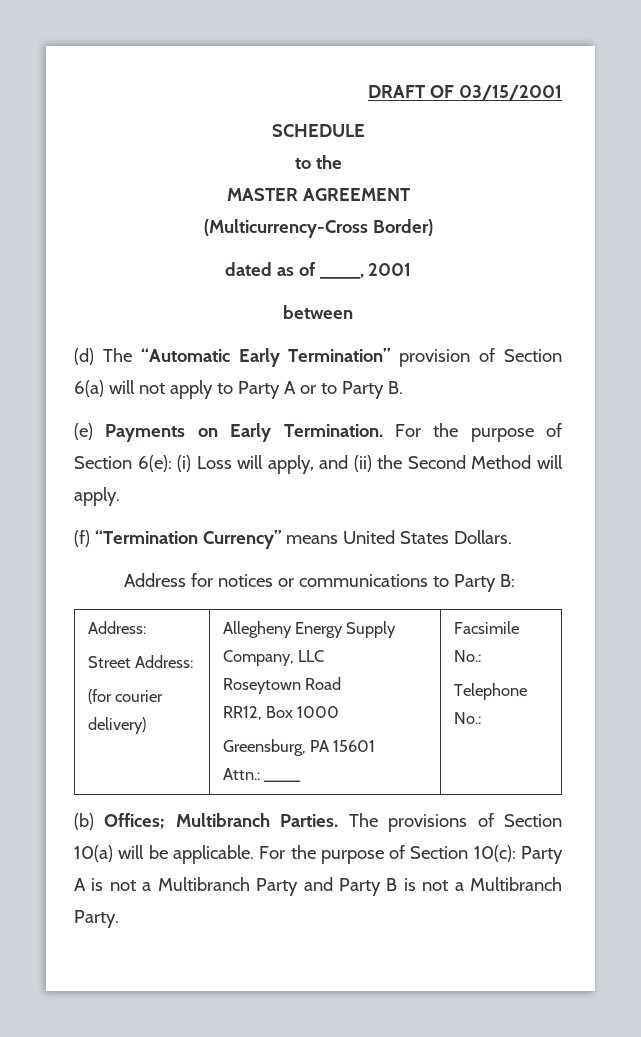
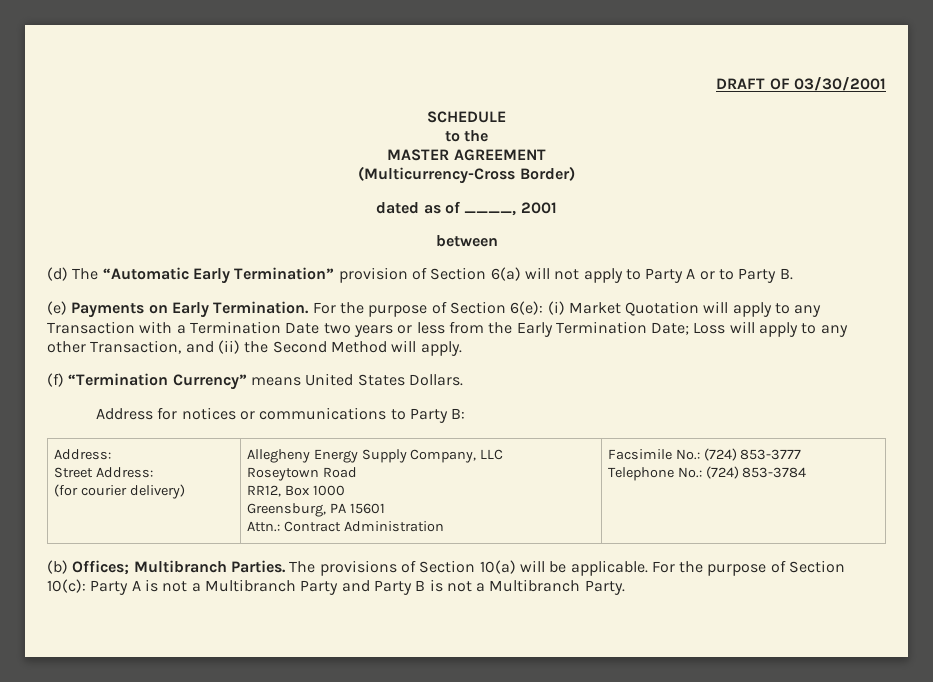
[459,85,562,100] 03/15/2001 -> [794,77,887,91] 03/30/2001
[196,455,314,474] Loss will apply, -> [568,301,822,317] [47,321,848,337] [47,340,182,354] Market Quotation will apply to any Transaction with a Termination Date two years or less from the Early Termination Date; Loss will apply to any other Transaction,
[263,780,301,782] ____ -> [283,521,444,532] Contract Administration
(481, 656) none -> [703,448,802,461] (724) 853-3777
(481, 718) none -> [705,466,807,479] (724) 853-3784

